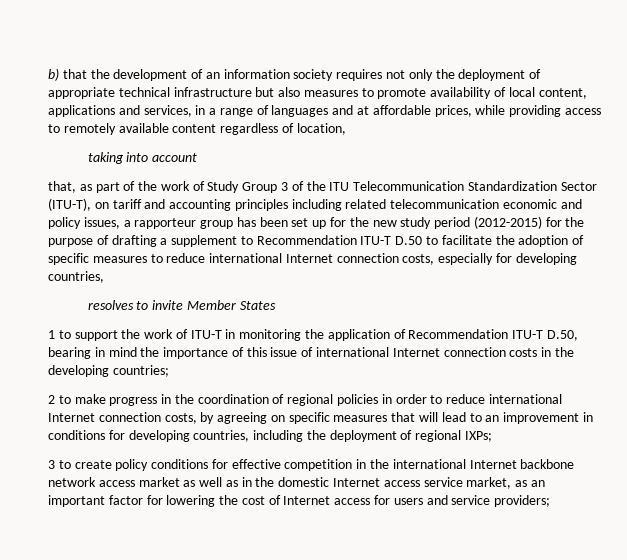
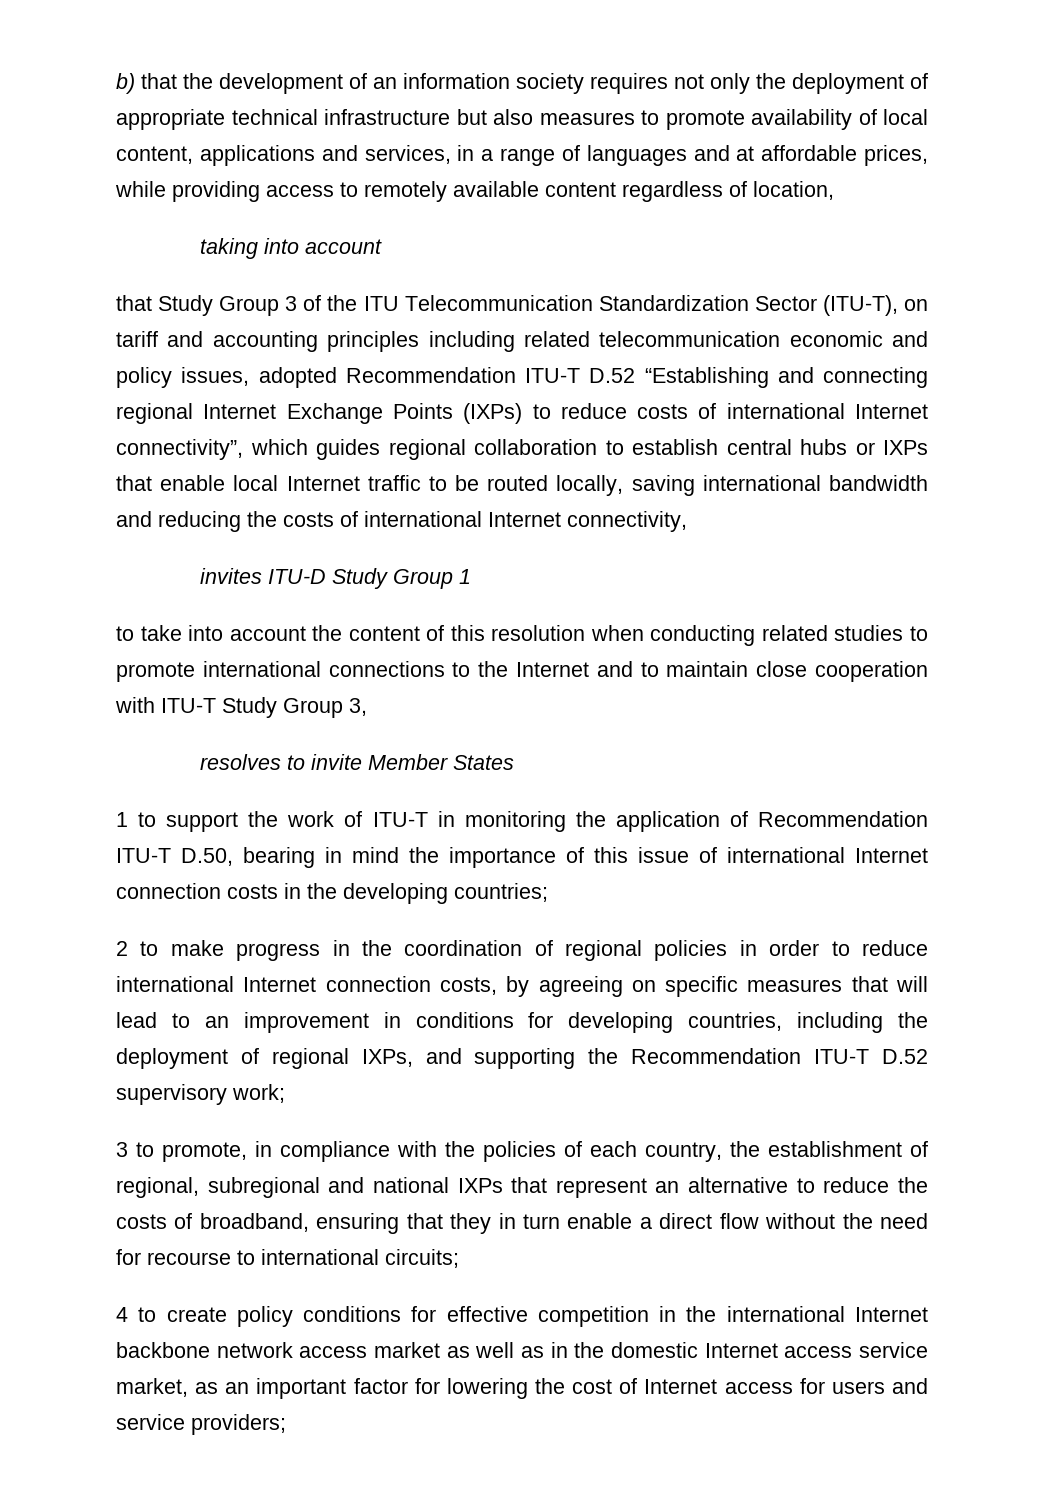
[48,181,205,193] that, as part of the work of -> [116,295,152,311] that
[123,216,585,229] [48,235,585,247] [48,253,577,265] [48,271,104,283] a rapporteur group has been set up for the new study period (2012-2015) for the purpose of drafting a supplement to Recommendation ITU-T D.50 to facilitate the adoption of specific measures to reduce international Internet connection costs, especially for developing countries, -> [258,367,928,388] [116,403,928,424] [116,439,928,460] [116,475,928,496] [116,511,687,532] [199,568,471,589] [116,625,929,646] [116,661,928,682] [115,697,367,718] adopted Recommendation ITU-T D.52 “Establishing and connecting regional Internet Exchange Points (IXPs) to reduce costs of international Internet connectivity”, which guides regional collaboration to establish central hubs or IXPs that enable local Internet traffic to be routed locally, saving international bandwidth and reducing the costs of international Internet connectivity, // invites ITU-D Study Group 1 // to take into account the content of this resolution when conducting related studies to promote international connections to the Internet and to maintain close cooperation with ITU-T Study Group 3,
[465,431,493,442] [48,460,55,469] IXPs; // 3 -> [361,1048,929,1069] [116,1084,285,1105] [116,1141,928,1162] [116,1177,928,1198] [116,1213,929,1234] [116,1249,459,1268] [116,1307,128,1322] IXPs, and supporting the Recommendation ITU-T D.52 supervisory work; // 3 to promote, in compliance with the policies of each country, the establishment of regional, subregional and national IXPs that represent an alternative to reduce the costs of broadband, ensuring that they in turn enable a direct flow without the need for recourse to international circuits; // 4

